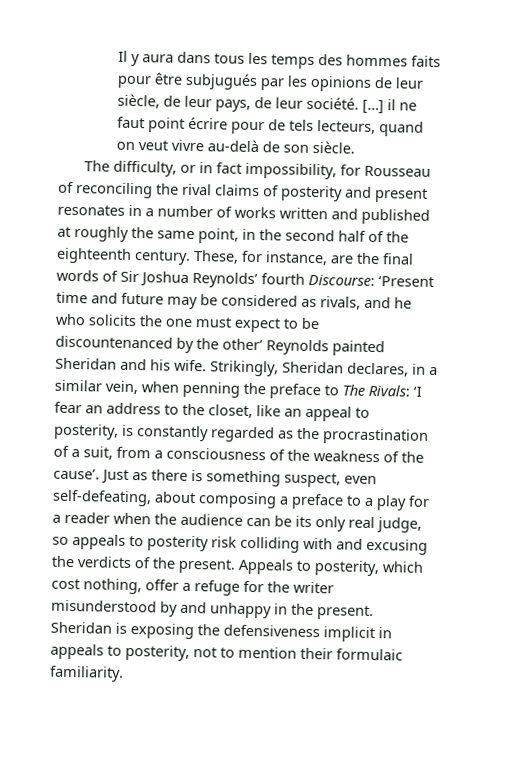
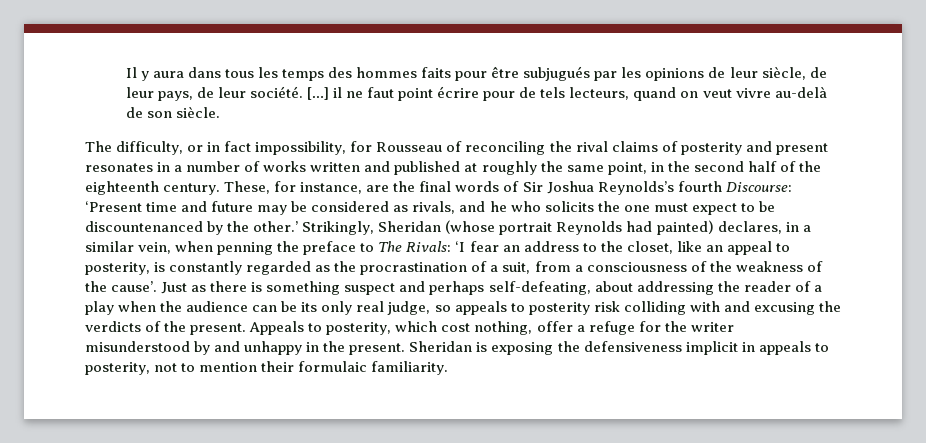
[192,271,258,289] Reynolds’ -> [597,181,674,195] Reynolds’s
[222,338,385,357] [55,357,344,377] other’ Reynolds painted Sheridan and his wife. Strikingly, Sheridan -> [253,220,714,235] other.’ Strikingly, Sheridan (whose portrait Reynolds had painted)
[284,472,377,488] [52,489,430,511] [52,511,110,524] suspect, even self-defeating, about composing a preface to a play for a reader -> [344,281,822,295] [85,301,114,315] suspect and perhaps self-defeating, about addressing the reader of a play

